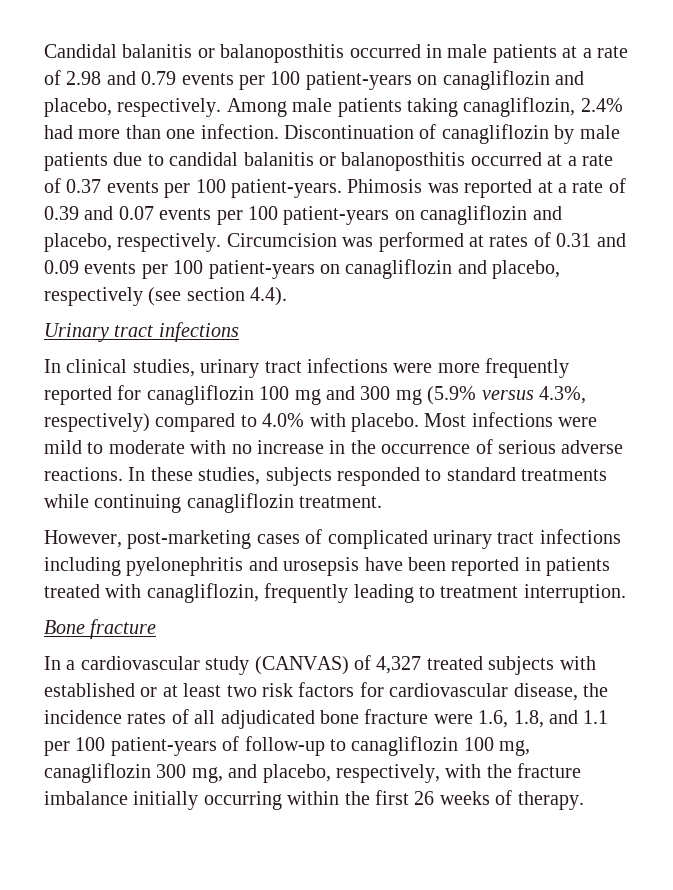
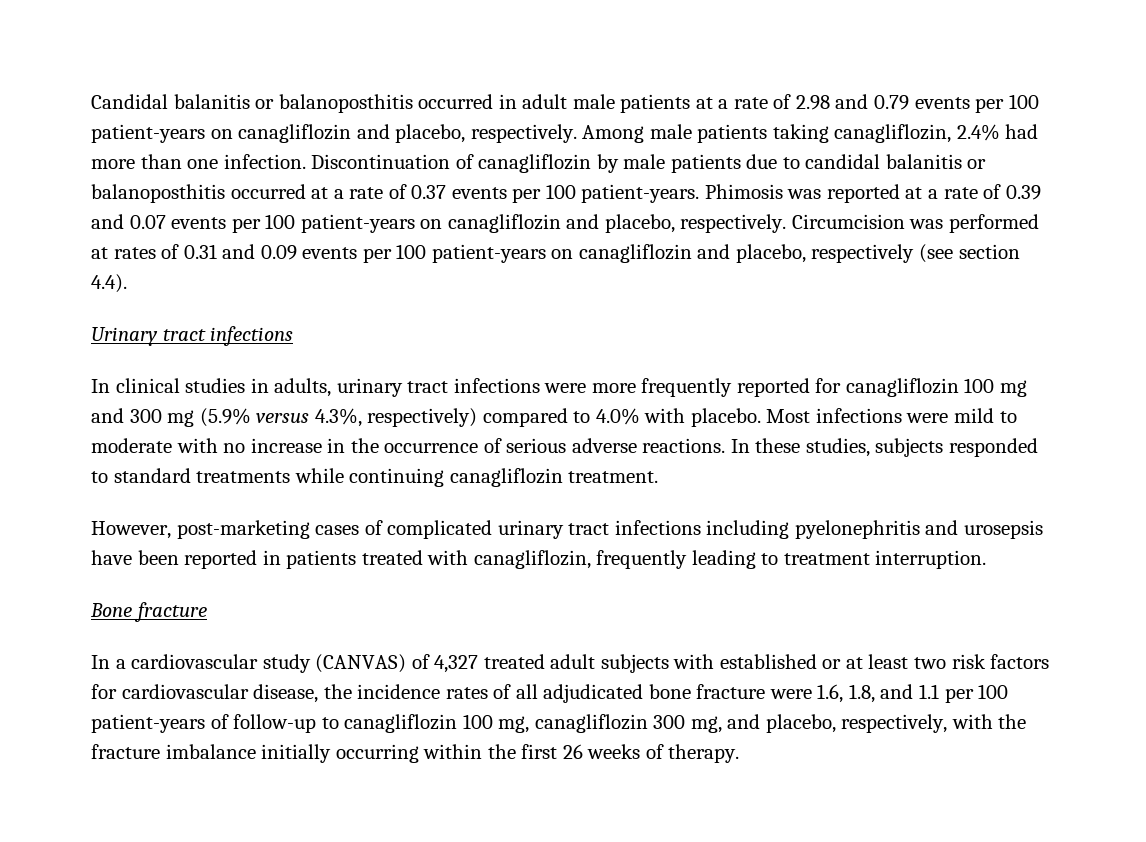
(442, 51) none -> [522,94,568,109] adult
[132,359,195,377] studies, -> [185,378,332,397] studies in adults,
(483, 663) none -> [550,654,596,669] adult

